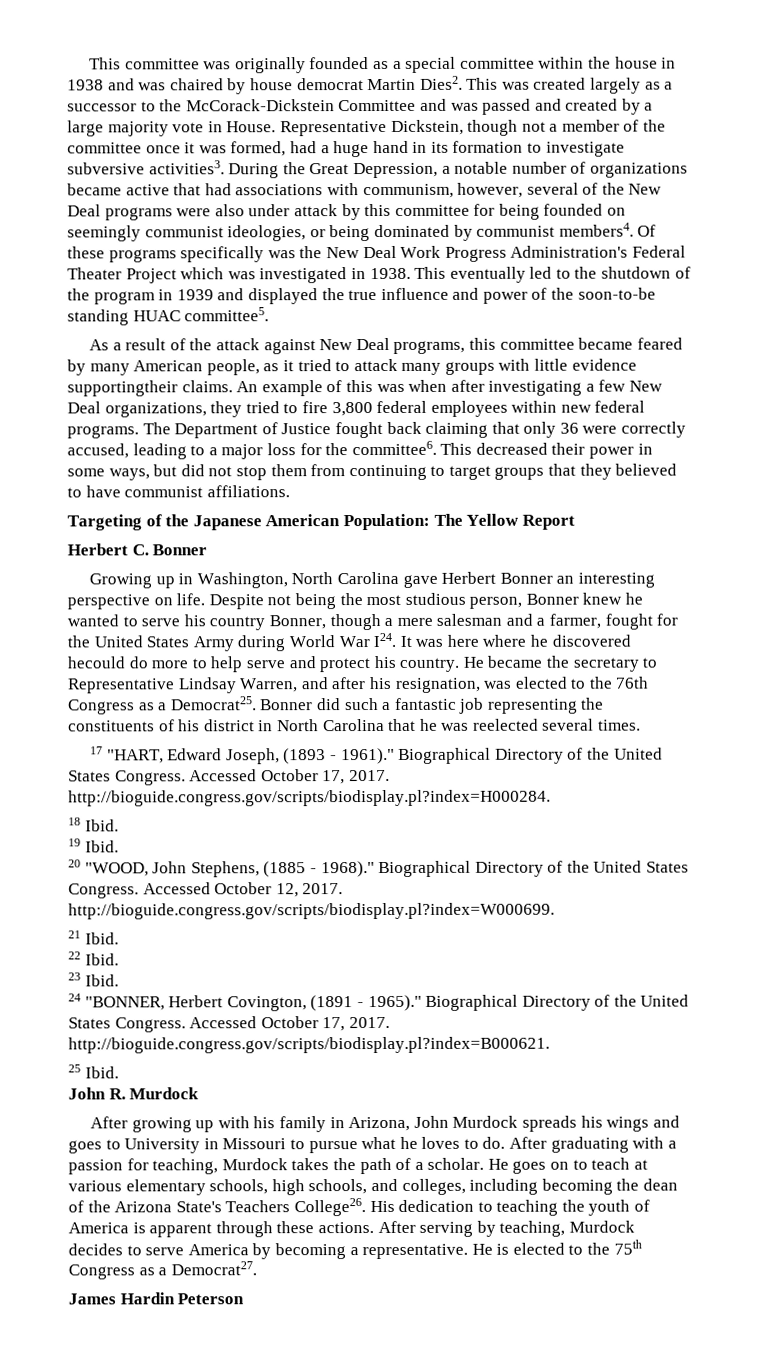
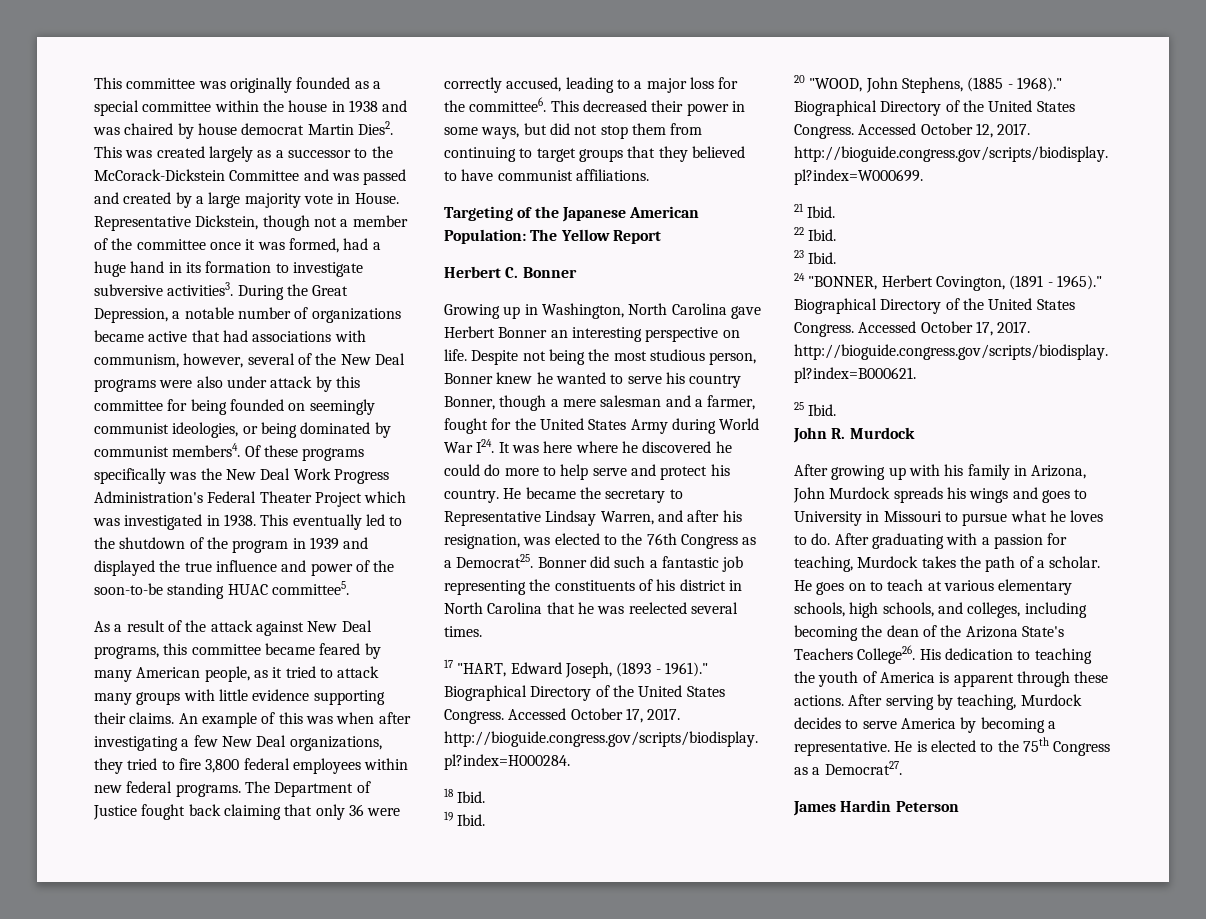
[67,380,178,397] supportingtheir -> [313,690,385,705] [94,712,126,724] supporting their
[67,656,125,669] hecould -> [715,441,732,453] [444,464,480,476] he could

